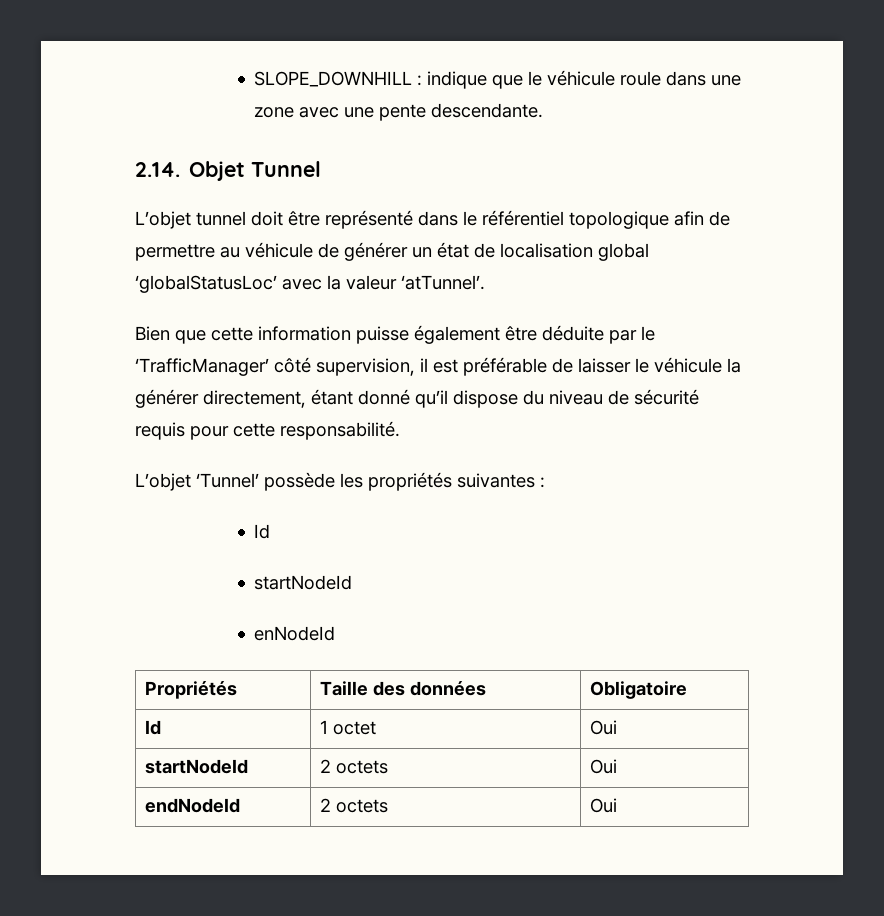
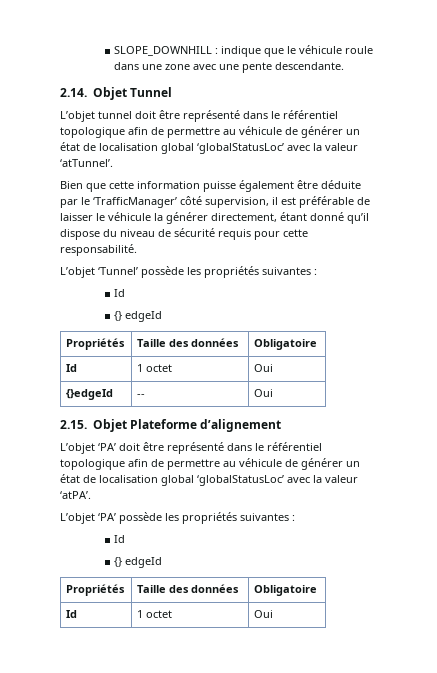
[254,575,353,590] [254,626,336,641] startNodeId // enNodeId -> [114,311,163,322] {} edgeId
[144,759,248,774] [319,759,388,774] [589,759,617,774] [144,798,240,813] [319,798,388,813] startNodeId | 2 octets | Oui // endNodeId | 2 octets -> [66,389,114,400] [137,394,146,397] [254,389,274,397] [60,419,281,432] [60,442,322,454] [60,458,360,470] [60,474,358,486] [60,491,91,499] [60,512,295,524] [114,535,126,543] [114,557,163,568] [66,584,126,596] [137,584,240,593] [254,585,318,596] [66,610,78,618] [137,610,173,618] {}edgeId | -- | Oui // 2.15. Objet Plateforme d’alignement // L’objet ‘PA’ doit être représenté dans le référentiel topologique afin de permettre au véhicule de générer un état de localisation global ‘globalStatusLoc’ avec la valeur ‘atPA’. // L’objet ‘PA’ possède les propriétés suivantes : // Id // {} edgeId // Propriétés | Taille des données | Obligatoire // Id | 1 octet

